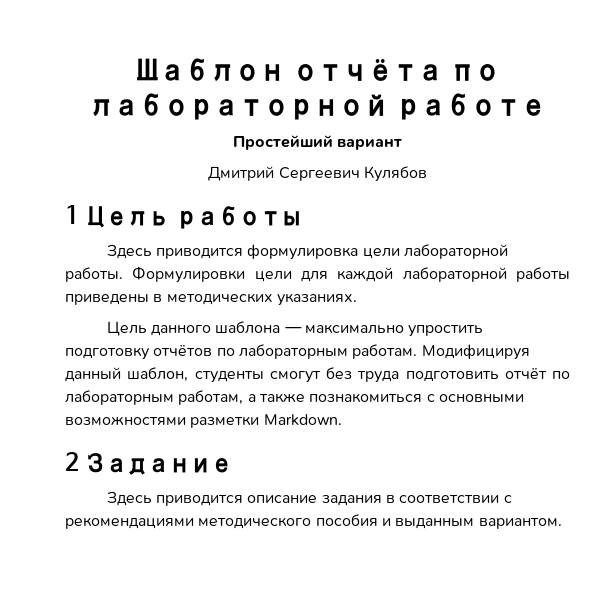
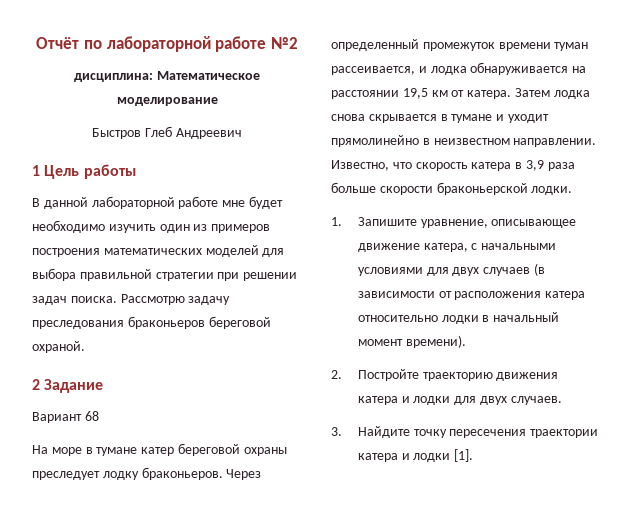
[135,58,443,82] Шаблон отчёта -> [36,37,80,49] Отчёт
[232,135,403,150] [208,166,427,182] [65,205,302,229] [106,244,508,260] [65,266,570,283] [65,293,357,306] [106,321,484,337] [65,344,530,360] [65,367,570,383] [64,390,524,405] [65,414,342,428] [65,452,233,475] [106,491,512,506] [65,514,562,529] // Простейший вариант // Дмитрий Сергеевич Кулябов // 1 Цель работы // Здесь приводится формулировка цели лабораторной работы. Формулировки цели для каждой лабораторной работы приведены в методических указаниях. // Цель данного шаблона — максимально упростить подготовку отчётов по лабораторным работам. Модифицируя данный шаблон, студенты смогут без труда подготовить отчёт по лабораторным работам, а также познакомиться с основными возможностями разметки Markdown. // 2 Задание // Здесь приводится описание задания в соответствии с рекомендациями методического пособия и выданным вариантом. -> [270,37,298,49] [74,71,260,82] [116,97,218,106] [92,126,242,139] [32,164,136,179] [32,196,283,209] [32,220,271,233] [32,245,285,257] [32,268,298,281] [32,294,231,305] [32,316,271,329] [32,341,85,353] [32,379,104,393] [32,411,99,423] [32,443,287,456] [32,467,262,480] [331,39,589,51] [331,62,587,75] [331,88,590,99] [331,114,549,123] [331,135,597,147] [331,160,575,171] [331,182,573,195] [331,217,577,228] [357,243,557,252] [357,263,545,276] [357,291,586,300] [357,312,560,324] [357,335,466,348] [331,369,559,381] [357,396,562,405] [331,426,599,438] [357,449,474,462] №2 // дисциплина: Математическое моделирование // Быстров Глеб Андреевич // 1 Цель работы // В данной лабораторной работе мне будет необходимо изучить один из примеров построения математических моделей для выбора правильной стратегии при решении задач поиска. Рассмотрю задачу преследования браконьеров береговой охраной. // 2 Задание // Вариант 68 // На море в тумане катер береговой охраны преследует лодку браконьеров. Через определенный промежуток времени туман рассеивается, и лодка обнаруживается на расстоянии 19,5 км от катера. Затем лодка снова скрывается в тумане и уходит прямолинейно в неизвестном направлении. Известно, что скорость катера в 3,9 раза больше скорости браконьерской лодки. // 1. Запишите уравнение, описывающее движение катера, с начальными условиями для двух случаев (в зависимости от расположения катера относительно лодки в начальный момент времени). // 2. Постройте траекторию движения катера и лодки для двух случаев. // 3. Найдите точку пересечения траектории катера и лодки [1].

